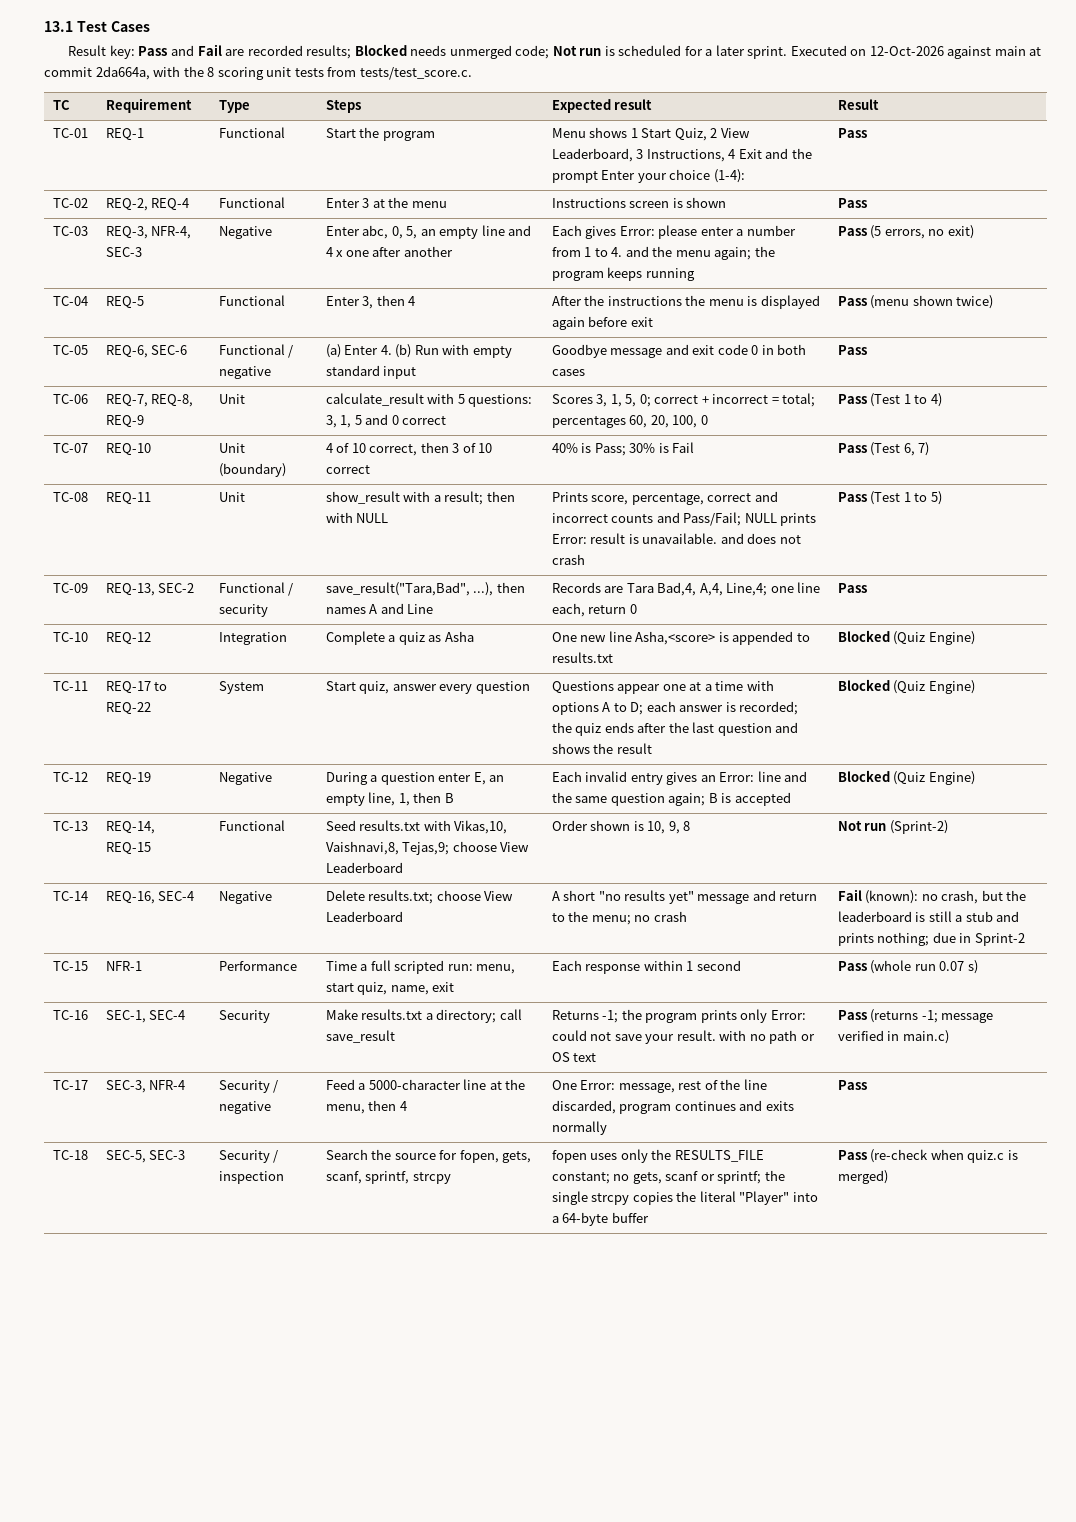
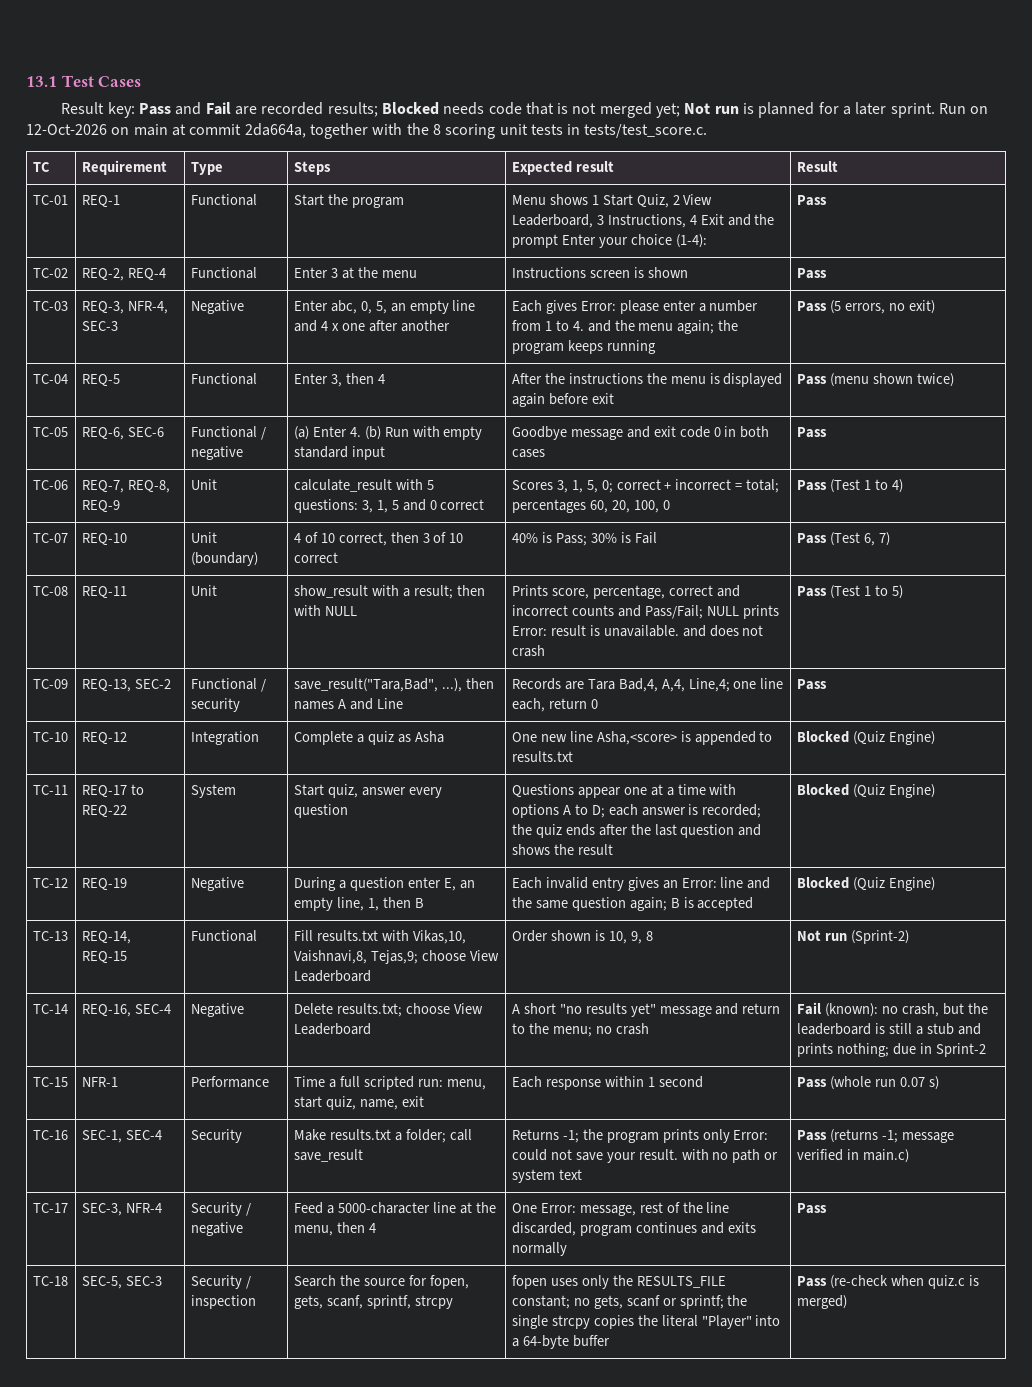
[449,45,550,59] unmerged code; -> [488,102,681,118] code that is not merged yet;
[618,45,682,56] scheduled -> [758,102,815,118] planned
[790,45,847,56] Executed -> [938,103,966,114] Run
[947,46,992,59] against -> [111,127,130,135] on
(150, 73) none -> [309,123,368,139] together
[327,67,357,77] from -> [567,124,581,135] in
[325,820,356,831] Seed -> [293,930,313,941] Fill
[436,1009,497,1023] directory; -> [405,1129,446,1143] folder;
[551,1052,570,1062] OS -> [511,1169,555,1183] system

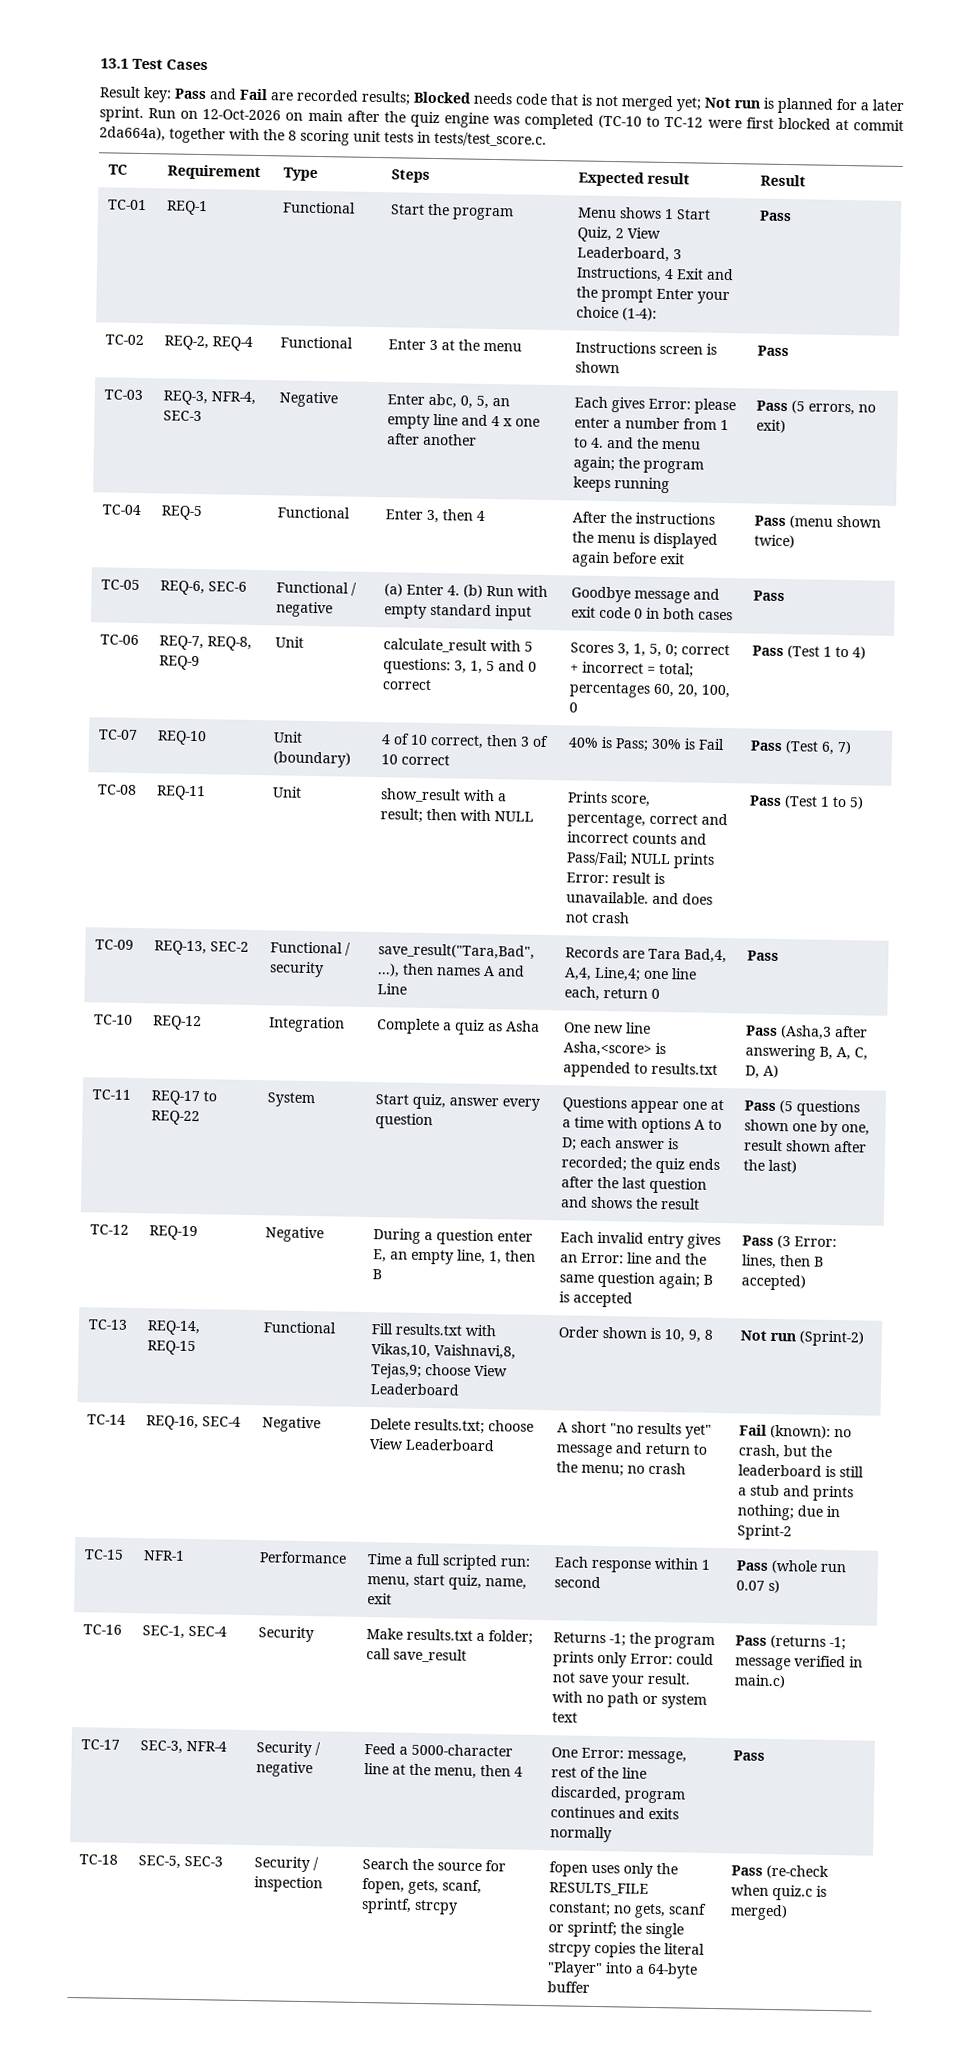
(168, 130) none -> [346,110,831,130] after the quiz engine was completed (TC-10 to TC-12 were first blocked
[244,123,306,138] 2da664a, -> [99,126,166,142] 2da664a),
[796,731,935,745] Blocked (Quiz Engine) -> [745,1025,869,1040] [745,1044,869,1061] [745,1064,780,1079] Pass (Asha,3 after answering B, A, C, D, A)
[796,784,935,798] Blocked (Quiz Engine) -> [744,1100,861,1117] [744,1119,871,1137] [744,1139,868,1153] [743,1159,798,1174] Pass (5 questions shown one by one, result shown after the last)
[796,877,935,891] Blocked (Quiz Engine) -> [742,1235,838,1249] [742,1254,825,1270] [741,1274,807,1291] Pass (3 Error: lines, then B accepted)

